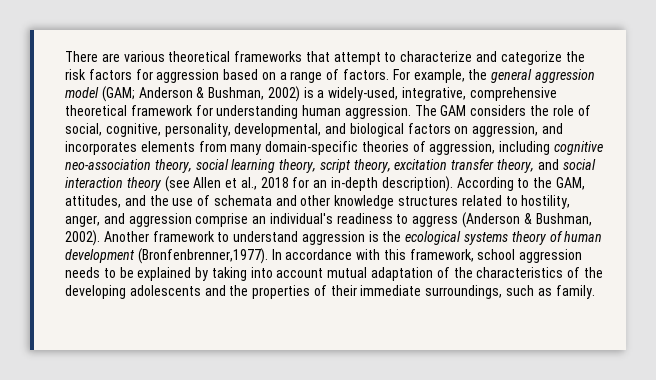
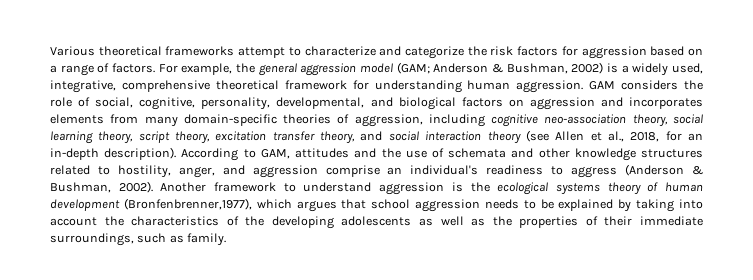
[65,51,165,62] There are various -> [50,46,95,56] Various
[305,51,330,62] that -> (235, 51) none
[328,87,399,101] widely-used, -> [632,63,703,76] widely used,
[414,105,437,116] The -> (584, 86) none
[472,123,539,137] aggression, -> [529,97,595,110] aggression
[260,177,289,188] 2018 -> [630,132,660,142] 2018,
[533,177,585,190] [65,195,121,208] the GAM, attitudes, -> [260,148,350,159] GAM, attitudes
[137,248,474,264] (Bronfenbrenner,1977). In accordance with this framework, -> [123,198,367,212] (Bronfenbrenner,1977), which argues that
[327,267,450,281] mutual adaptation of -> (97, 221) none
[204,285,226,296] and -> [419,216,486,226] as well as

